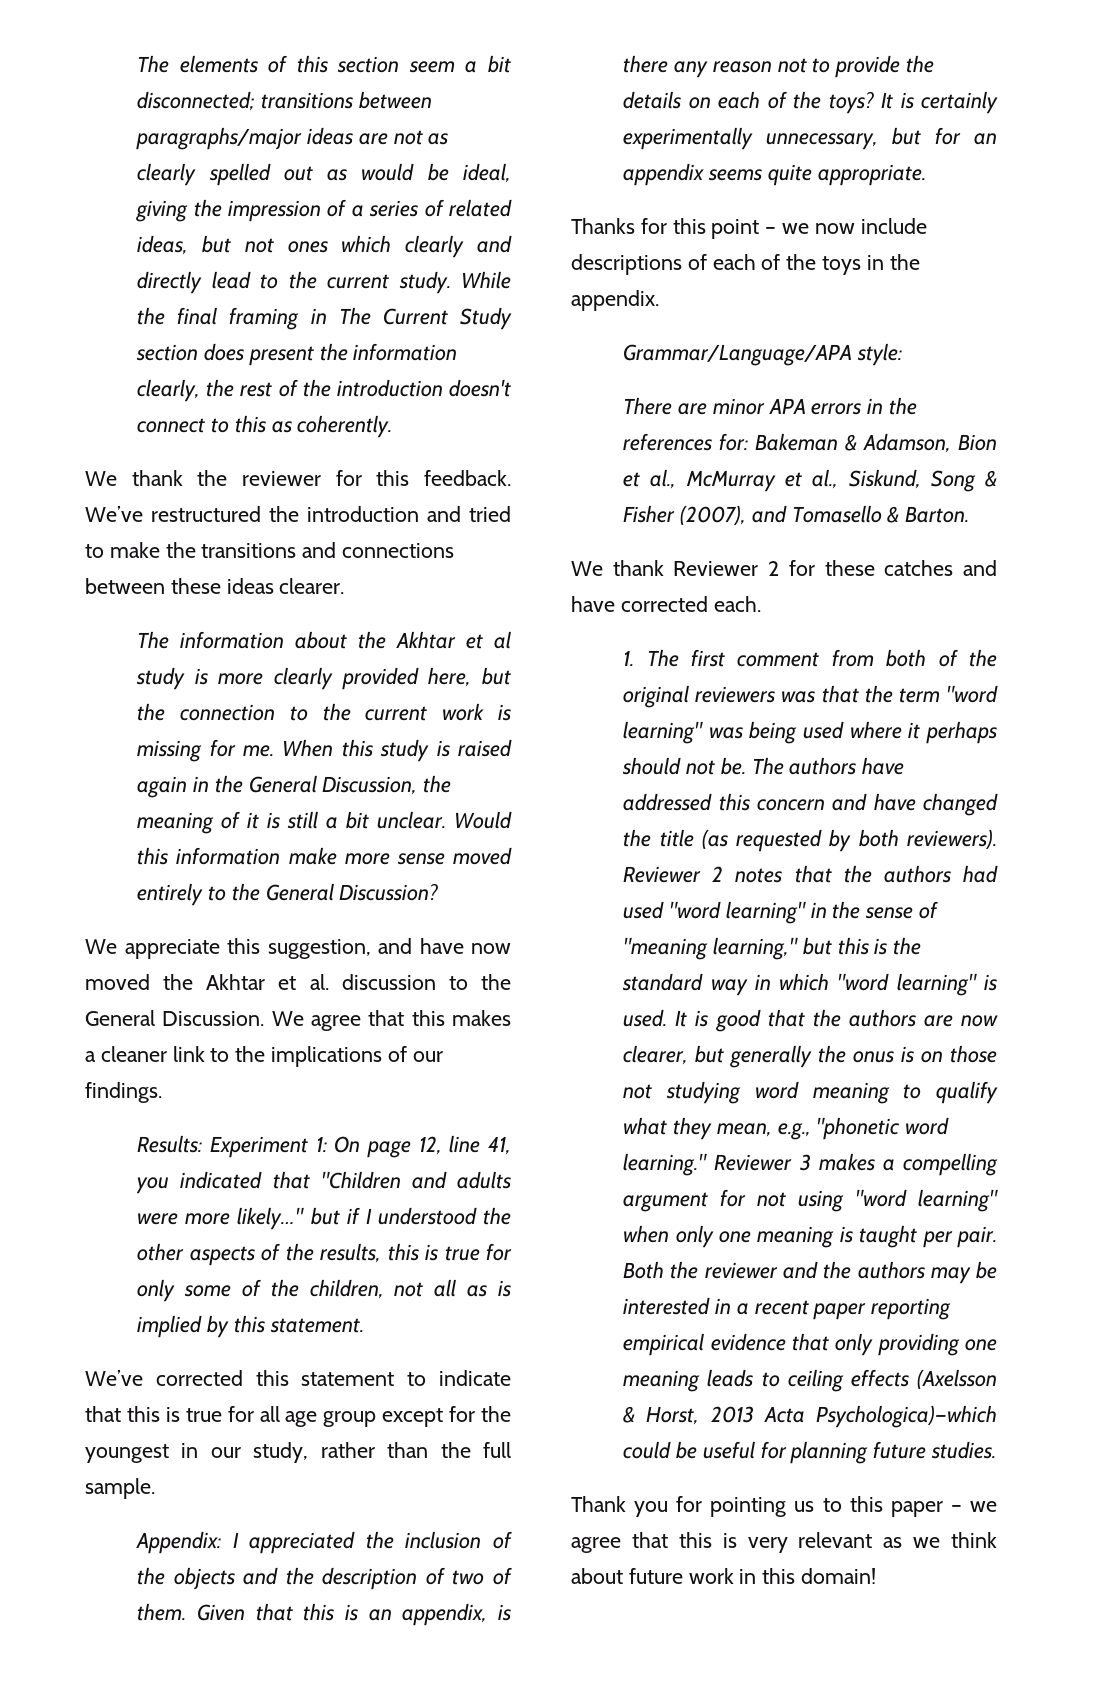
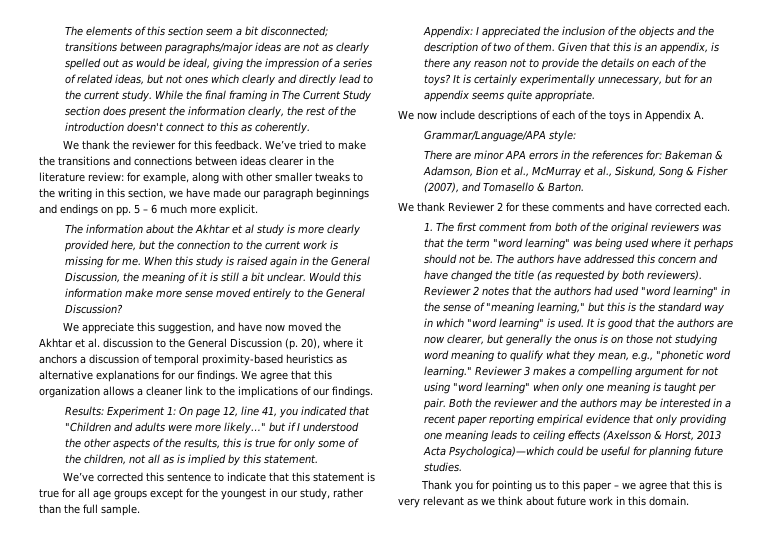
[150,506,461,522] restructured the introduction and -> (297, 145) none
[170,578,345,594] these ideas clearer. -> [240,156,334,166] [39,172,363,184] [39,188,369,200] [39,204,258,216] ideas clearer in the literature review: for example, along with other smaller tweaks to the writing in this section, we have made our paragraph beginnings and endings on pp. 5 – 6 much more explicit.
[162,1011,265,1026] Discussion. -> [230,338,363,350] [39,354,347,366] [39,370,238,382] Discussion (p. 20), where it anchors a discussion of temporal proximity-based heuristics as alternative explanations for our findings.
[451,1010,511,1026] makes -> [39,386,134,398] organization allows
[301,1372,395,1386] statement -> [167,473,212,482] sentence
(160, 1414) none -> [313,473,365,482] statement
[323,1411,377,1427] group -> [114,490,147,500] groups
[571,218,810,239] Thanks for this point – we -> [398,110,414,120] We
[889,254,920,270] [571,290,659,311] the appendix. -> [645,110,704,122] Appendix A.
[884,560,954,576] catches -> [552,203,604,212] comments
[801,1568,877,1584] domain! -> [649,496,689,506] domain.

